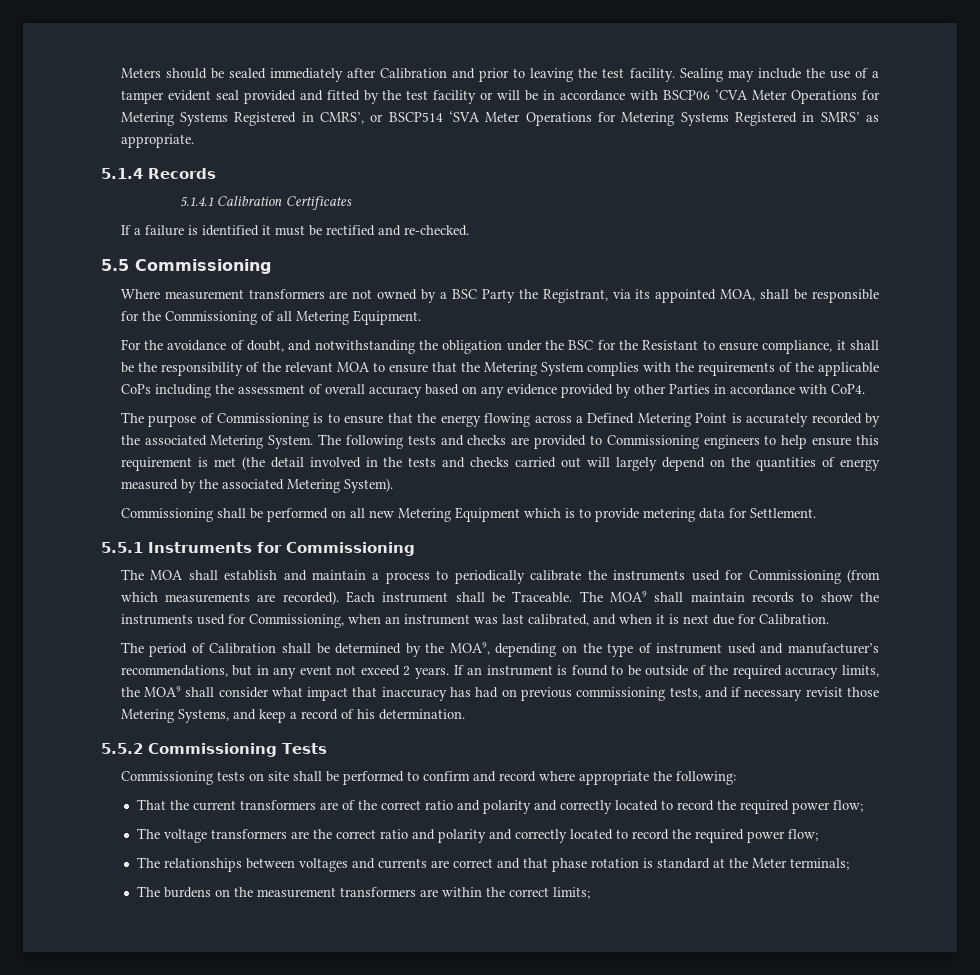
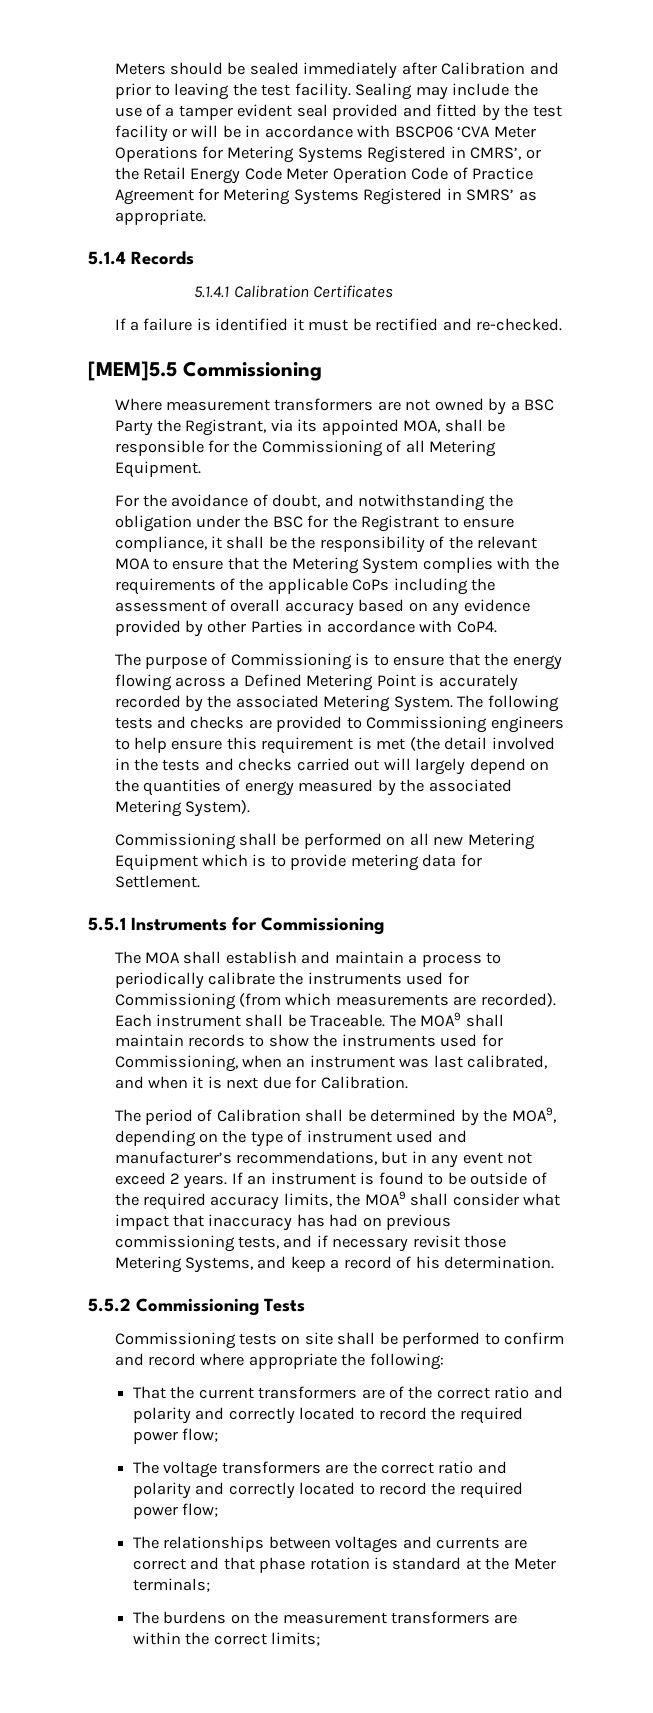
[388,111,592,126] BSCP514 ‘SVA Meter Operations -> [114,167,534,184] [114,189,194,205] the Retail Energy Code Meter Operation Code of Practice Agreement
[101,259,129,271] 5.5 -> [88,361,177,381] [MEM]5.5
[642,340,699,350] Resistant -> [361,515,440,532] Registrant

